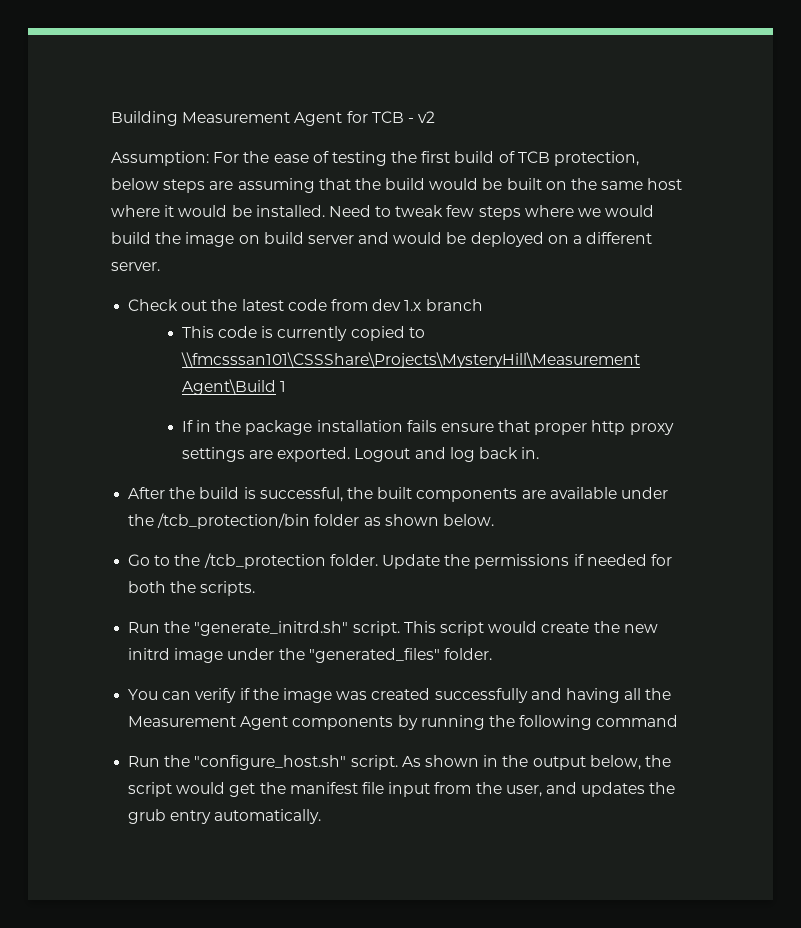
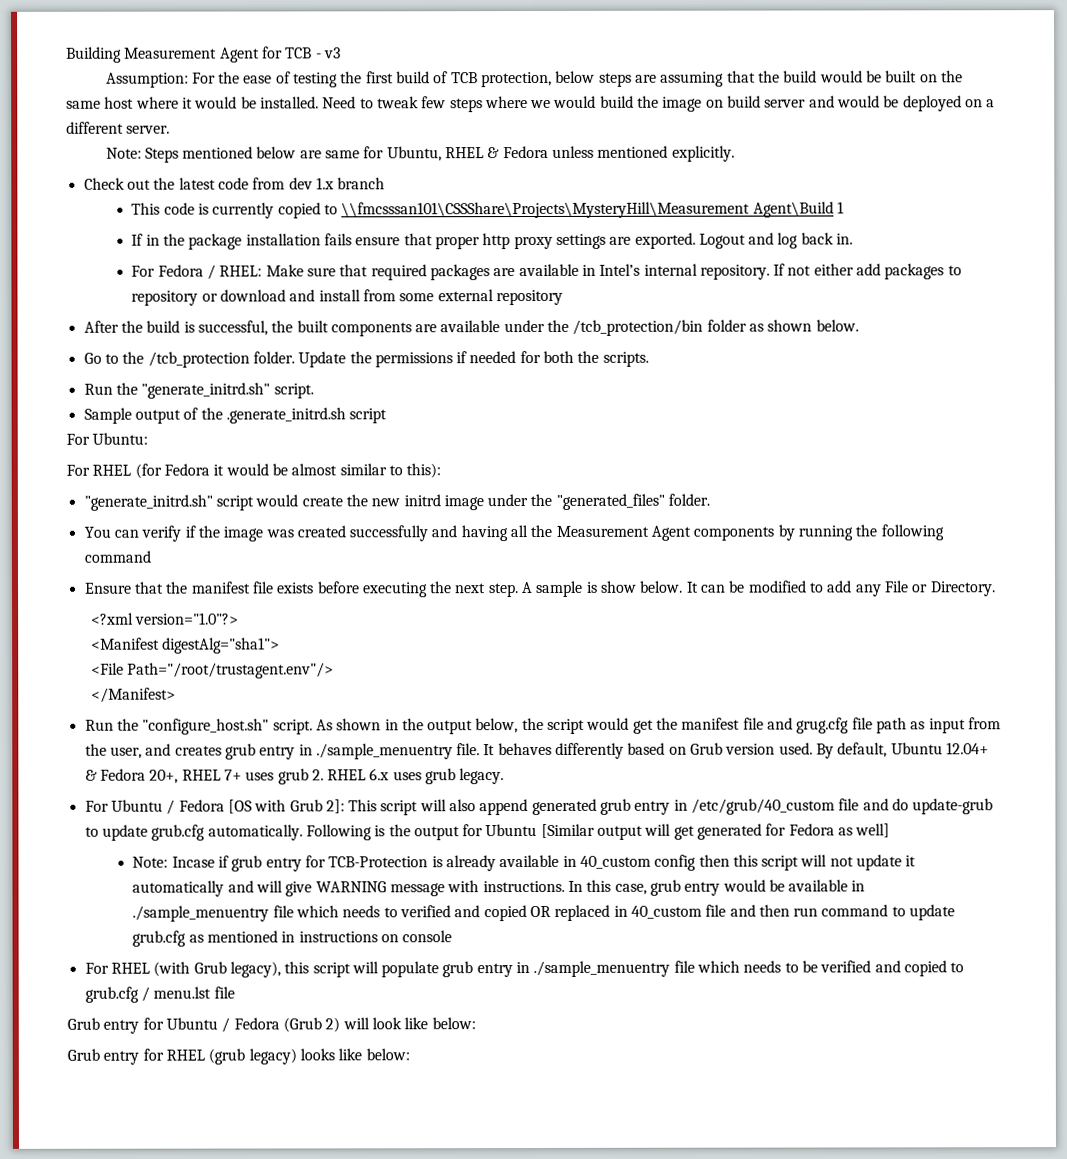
[418,111,436,123] v2 -> [323,47,341,59] v3
(160, 266) none -> [105,145,735,163] // Note: Steps mentioned below are same for Ubuntu, RHEL & Fedora unless mentioned explicitly.
(540, 453) none -> [131,263,962,281] [131,289,563,306] // For Fedora / RHEL: Make sure that required packages are available in Intel’s internal repository. If not either add packages to repository or download and install from some external repository
[403,621,436,633] This -> [83,407,388,424] [66,432,149,445] [66,463,442,479] [83,494,213,511] // Sample output of the .generate_initrd.sh script // For Ubuntu: // For RHEL (for Fedora it would be almost similar to this): // "generate_initrd.sh"
(679, 721) none -> [84,580,996,598] [90,612,240,625] [90,637,281,654] [90,662,335,679] [90,687,176,703] // Ensure that the manifest file exists before executing the next step. A sample is show below. It can be modified to add any File or Directory. // <?xml version="1.0"?> // <Manifest digestAlg="sha1"> // <File Path="/root/trustagent.env"/> // </Manifest>
(384, 788) none -> [767,717,926,734] and grug.cfg file path as
[581,782,676,797] [128,809,322,824] updates the grub entry automatically. -> [174,742,990,760] [84,768,505,785] [84,798,994,816] [84,823,891,841] [132,854,917,872] [132,879,866,897] [132,904,956,922] [132,930,453,947] [84,960,965,978] [84,986,235,1003] [67,1017,476,1034] [67,1048,410,1065] creates grub entry in ./sample_menuentry file. It behaves differently based on Grub version used. By default, Ubuntu 12.04+ & Fedora 20+, RHEL 7+ uses grub 2. RHEL 6.x uses grub legacy. // For Ubuntu / Fedora [OS with Grub 2]: This script will also append generated grub entry in /etc/grub/40_custom file and do update-grub to update grub.cfg automatically. Following is the output for Ubuntu [Similar output will get generated for Fedora as well] // Note: Incase if grub entry for TCB-Protection is already available in 40_custom config then this script will not update it automatically and will give WARNING message with instructions. In this case, grub entry would be available in ./sample_menuentry file which needs to verified and copied OR replaced in 40_custom file and then run command to update grub.cfg as mentioned in instructions on console // For RHEL (with Grub legacy), this script will populate grub entry in ./sample_menuentry file which needs to be verified and copied to grub.cfg / menu.lst file // Grub entry for Ubuntu / Fedora (Grub 2) will look like below: // Grub entry for RHEL (grub legacy) looks like below:

